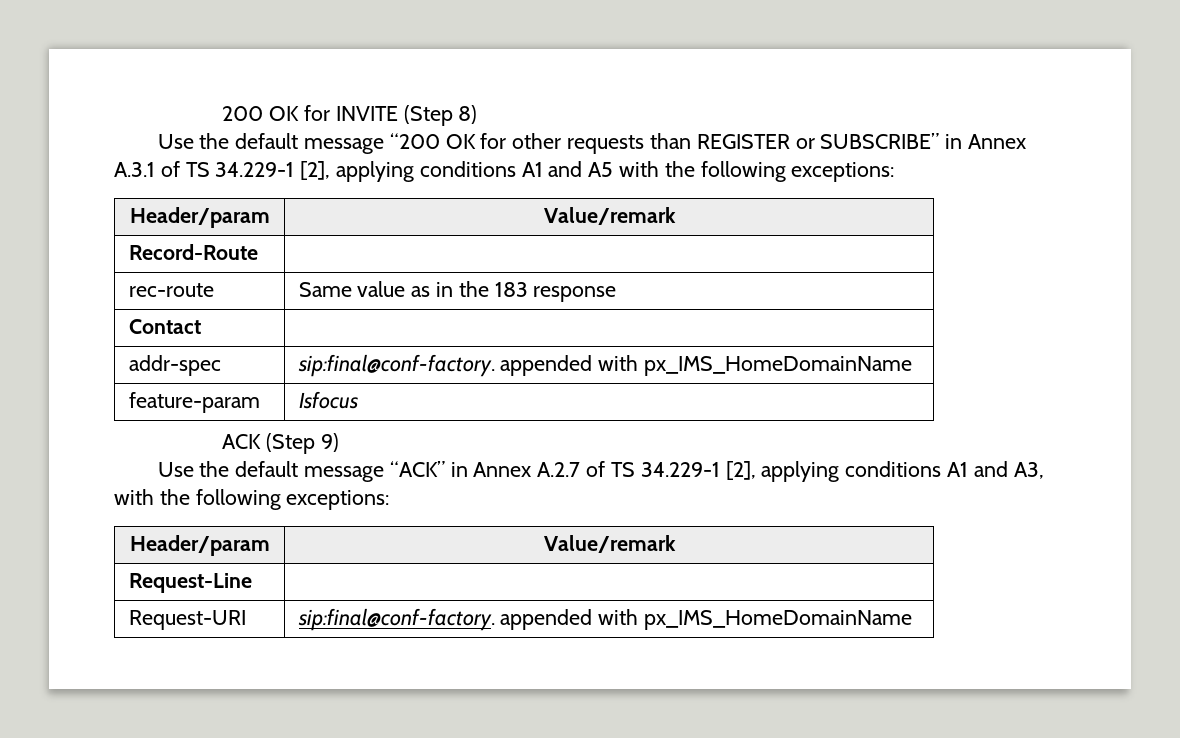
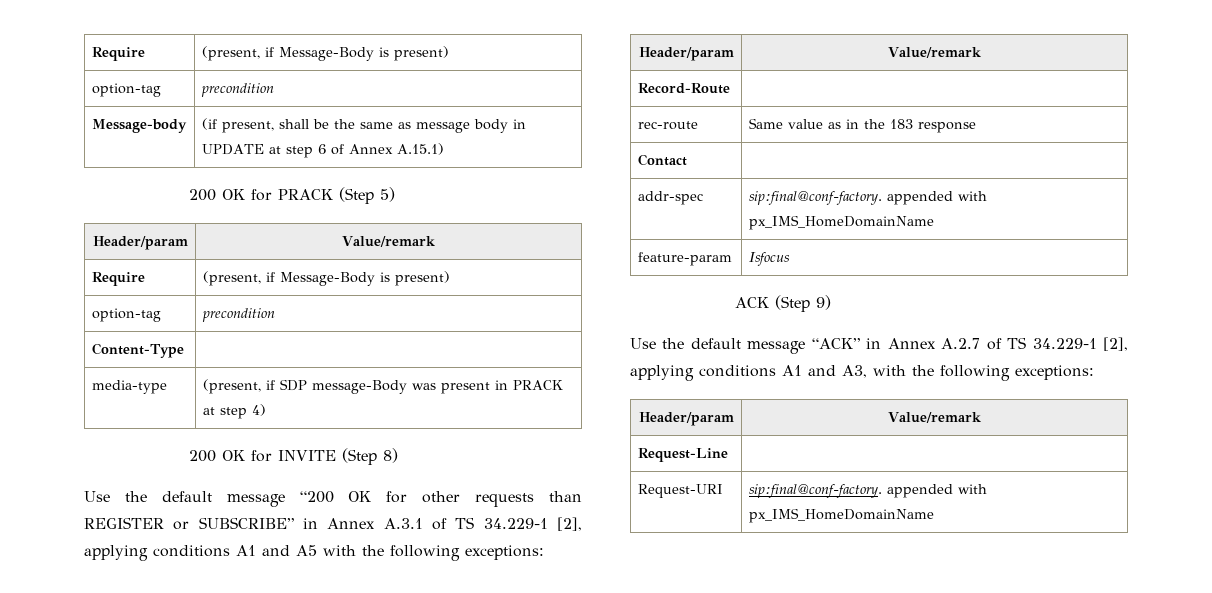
(222, 113) none -> [91,47,145,61] [201,46,449,61] [91,83,161,97] [200,83,274,97] [91,119,187,133] [201,118,526,133] [201,143,444,158] [188,187,395,204] [92,236,188,250] [342,236,437,247] [91,272,145,286] [202,271,450,286] [91,308,161,322] [201,308,275,322] [91,343,184,358] [91,380,167,394] [202,379,563,394] [202,404,266,419] Require | (present, if Message-Body is present) // option-tag | precondition // Message-body | (if present, shall be the same as message body in UPDATE at step 6 of Annex A.15.1) // 200 OK for PRACK (Step 5) // Header/param | Value/remark // Require | (present, if Message-Body is present) // option-tag | precondition // Content-Type | // media-type | (present, if SDP message-Body was present in PRACK at step 4) //

